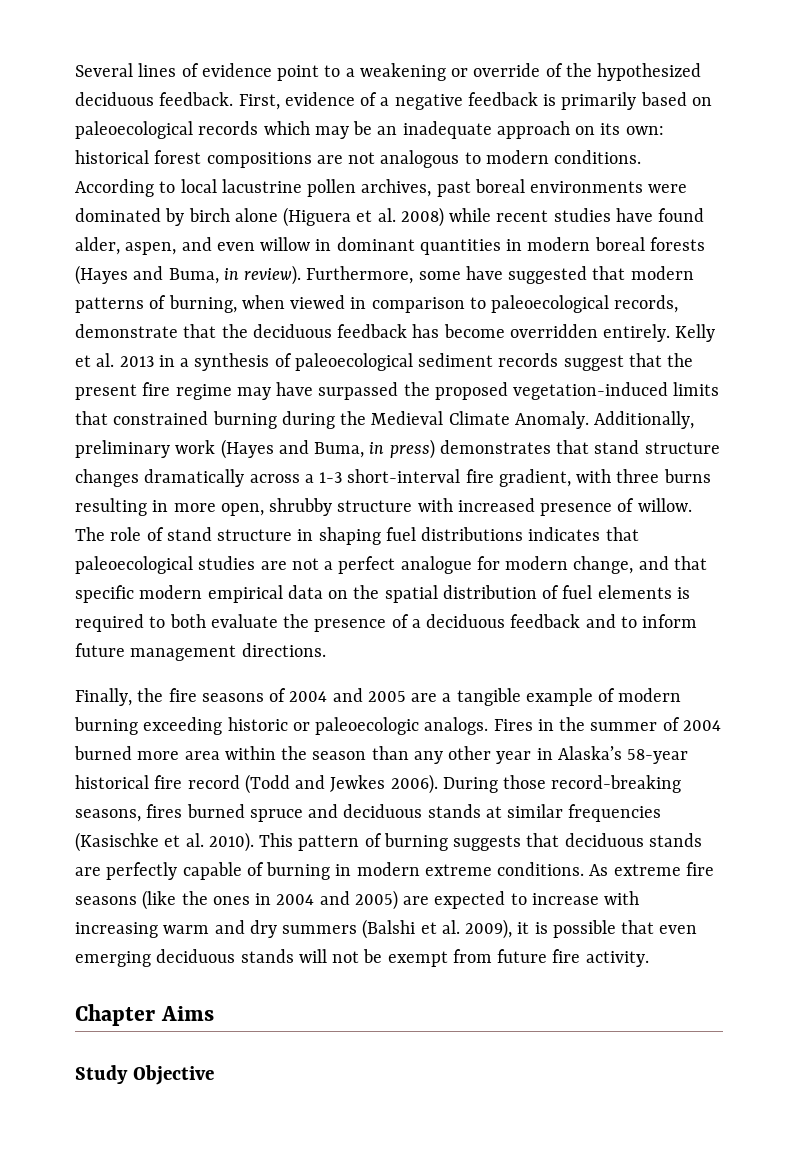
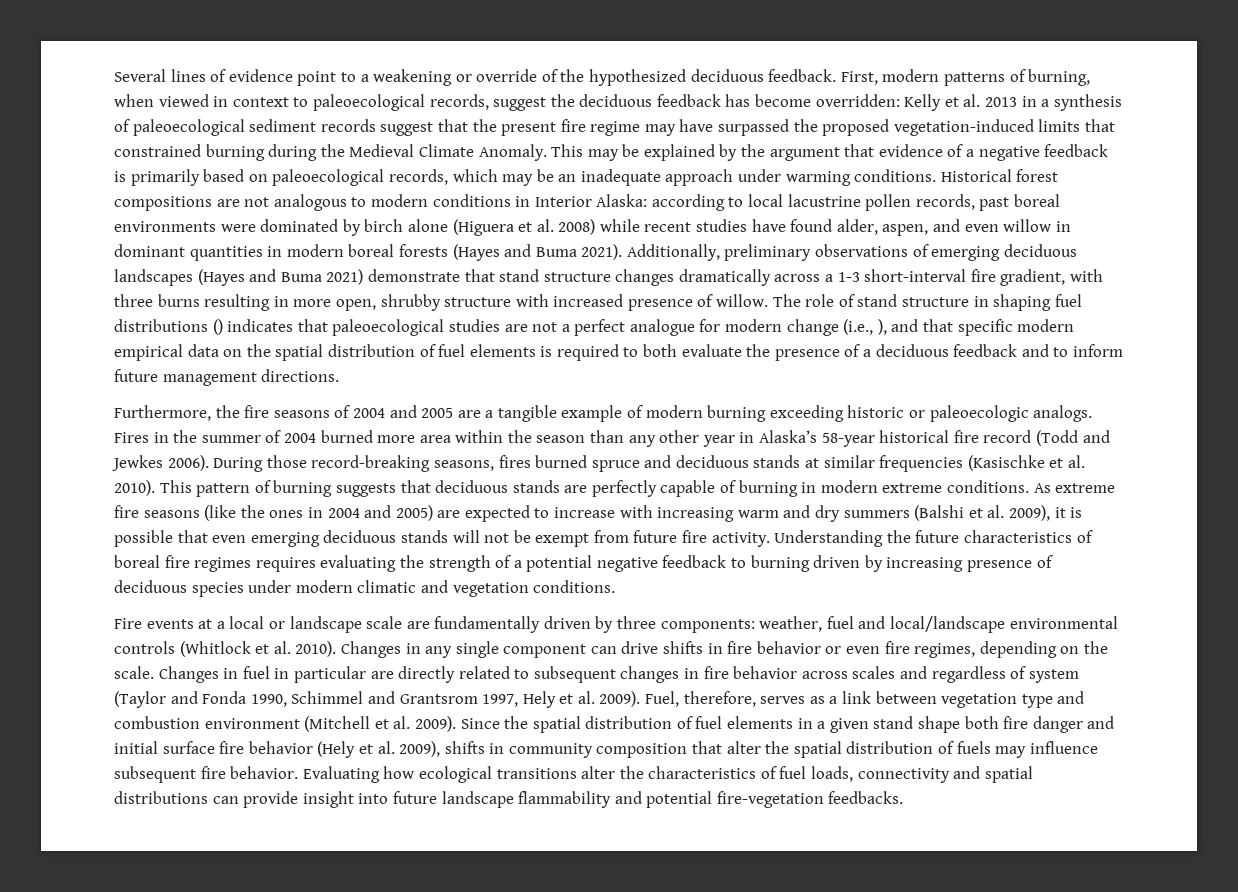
[284,92,712,110] [75,121,664,139] [75,150,642,168] [75,179,688,197] [75,207,705,227] [75,237,705,255] [75,265,626,285] evidence of a negative feedback is primarily based on paleoecological records which may be an inadequate approach on its own: historical forest compositions are not analogous to modern conditions. According to local lacustrine pollen archives, past boreal environments were dominated by birch alone (Higuera et al. 2008) while recent studies have found alder, aspen, and even willow in dominant quantities in modern boreal forests (Hayes and Buma, in review). Furthermore, some have suggested that -> (878, 78) none
[371,297,465,313] comparison -> [232,97,289,107] context
[75,324,217,338] demonstrate that -> [493,97,547,111] suggest
[509,324,671,342] overridden entirely. -> [815,94,900,107] overridden:
[594,411,695,429] [75,439,551,459] Additionally, preliminary work (Hayes and Buma, in press) demonstrates -> [551,144,1109,161] [114,169,1059,186] [114,194,1061,211] [114,219,1071,236] [114,244,1077,261] [114,269,460,286] This may be explained by the argument that evidence of a negative feedback is primarily based on paleoecological records, which may be an inadequate approach under warming conditions. Historical forest compositions are not analogous to modern conditions in Interior Alaska: according to local lacustrine pollen records, past boreal environments were dominated by birch alone (Higuera et al. 2008) while recent studies have found alder, aspen, and even willow in dominant quantities in modern boreal forests (Hayes and Buma 2021). Additionally, preliminary observations of emerging deciduous landscapes (Hayes and Buma 2021) demonstrate
(524, 534) none -> [212,319,223,335] ()
[573,556,634,574] change, -> [786,319,887,336] change (i.e., ),
[75,688,132,706] Finally, -> [114,405,211,421] Furthermore,
[75,1004,214,1026] [75,1065,214,1085] // Chapter Aims // Study Objective -> [774,530,1093,547] [114,555,1053,572] [114,580,616,597] [114,616,1118,633] [114,641,1108,658] [114,666,1079,683] [114,691,1085,708] [114,716,1115,733] [114,741,1098,758] [114,766,1033,783] [114,791,904,808] Understanding the future characteristics of boreal fire regimes requires evaluating the strength of a potential negative feedback to burning driven by increasing presence of deciduous species under modern climatic and vegetation conditions. // Fire events at a local or landscape scale are fundamentally driven by three components: weather, fuel and local/landscape environmental controls (Whitlock et al. 2010). Changes in any single component can drive shifts in fire behavior or even fire regimes, depending on the scale. Changes in fuel in particular are directly related to subsequent changes in fire behavior across scales and regardless of system (Taylor and Fonda 1990, Schimmel and Grantsrom 1997, Hely et al. 2009). Fuel, therefore, serves as a link between vegetation type and combustion environment (Mitchell et al. 2009). Since the spatial distribution of fuel elements in a given stand shape both fire danger and initial surface fire behavior (Hely et al. 2009), shifts in community composition that alter the spatial distribution of fuels may influence subsequent fire behavior. Evaluating how ecological transitions alter the characteristics of fuel loads, connectivity and spatial distributions can provide insight into future landscape flammability and potential fire-vegetation feedbacks.

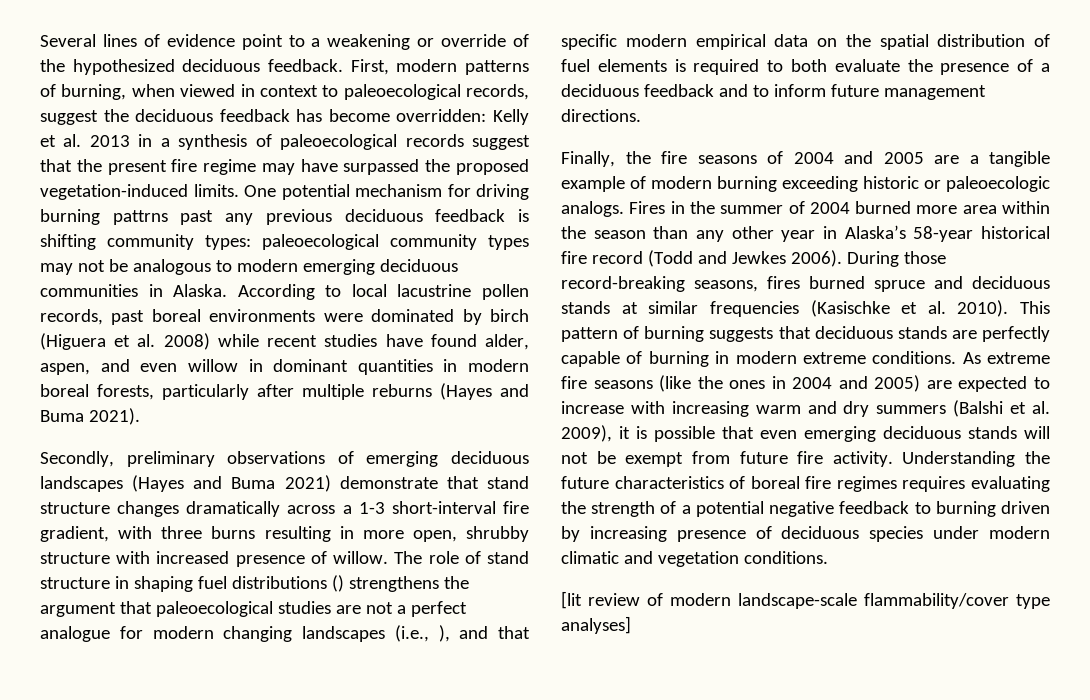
[249,119,317,132] sediment -> (398, 142) none
[1038,119,1116,132] [114,144,1109,161] [114,169,1059,186] [114,194,725,211] limits that constrained burning during the Medieval Climate Anomaly. This may be explained by the argument that evidence of a negative feedback is primarily based on paleoecological records, which may be an inadequate approach under warming conditions. Historical forest compositions are not analogous to modern conditions in Interior Alaska: according -> [193,184,529,200] [40,209,529,225] [40,234,529,250] [40,259,458,275] [40,284,315,300] limits. One potential mechanism for driving burning pattrns past any previous deciduous feedback is shifting community types: paleoecological community types may not be analogous to modern emerging deciduous communities in Alaska. According
[407,219,448,232] alone -> (530, 315) none
[398,244,448,257] forests -> [97,384,432,400] forests, particularly after multiple reburns
[626,244,720,261] Additionally, -> [40,451,114,467] // Secondly,
[227,319,294,332] indicates -> [348,576,469,592] [40,602,116,617] strengthens the argument
[786,319,839,336] change -> [223,626,385,642] changing landscapes
[114,405,211,421] Furthermore, -> [561,151,615,167] Finally,
[114,616,1118,633] [114,641,1108,658] [114,666,1079,683] [114,691,1085,708] [114,716,1115,733] [114,741,1098,758] [114,766,1033,783] [114,791,904,808] Fire events at a local or landscape scale are fundamentally driven by three components: weather, fuel and local/landscape environmental controls (Whitlock et al. 2010). Changes in any single component can drive shifts in fire behavior or even fire regimes, depending on the scale. Changes in fuel in particular are directly related to subsequent changes in fire behavior across scales and regardless of system (Taylor and Fonda 1990, Schimmel and Grantsrom 1997, Hely et al. 2009). Fuel, therefore, serves as a link between vegetation type and combustion environment (Mitchell et al. 2009). Since the spatial distribution of fuel elements in a given stand shape both fire danger and initial surface fire behavior (Hely et al. 2009), shifts in community composition that alter the spatial distribution of fuels may influence subsequent fire behavior. Evaluating how ecological transitions alter the characteristics of fuel loads, connectivity and spatial distributions can provide insight into future landscape flammability and potential fire-vegetation feedbacks. -> [561,591,1050,609] [561,616,631,634] [lit review of modern landscape-scale flammability/cover type analyses]

